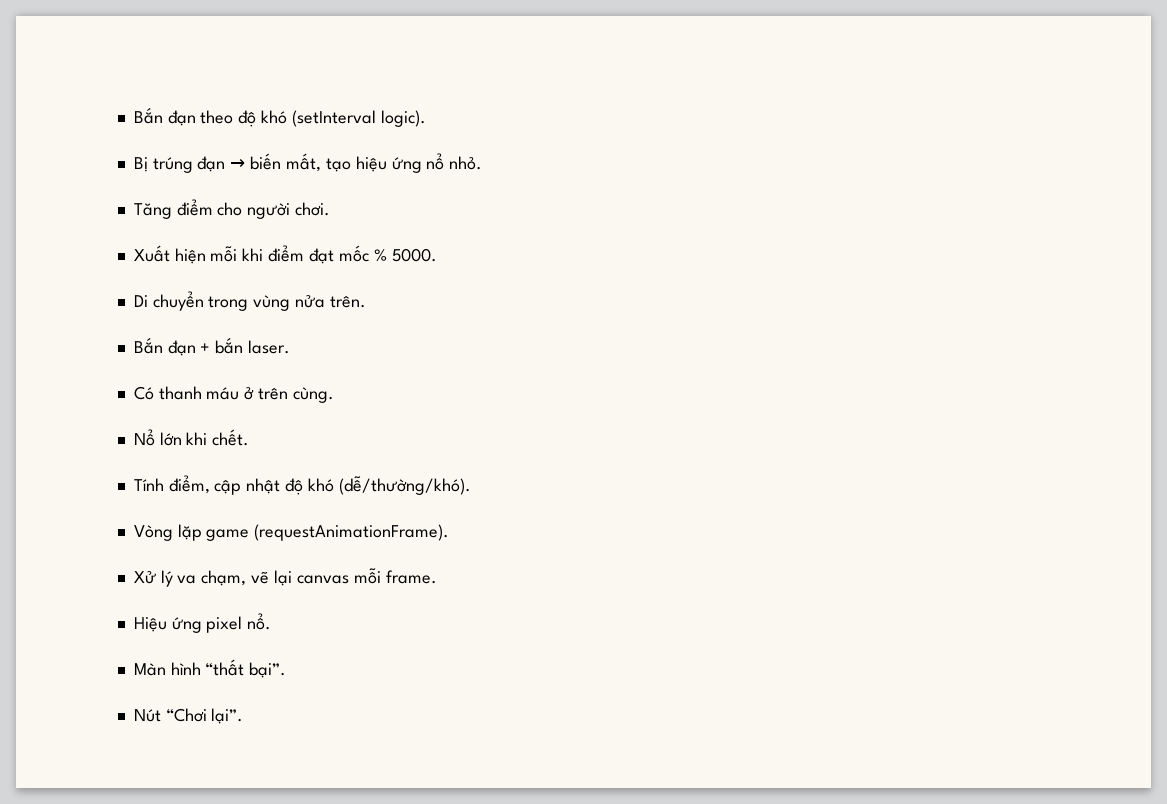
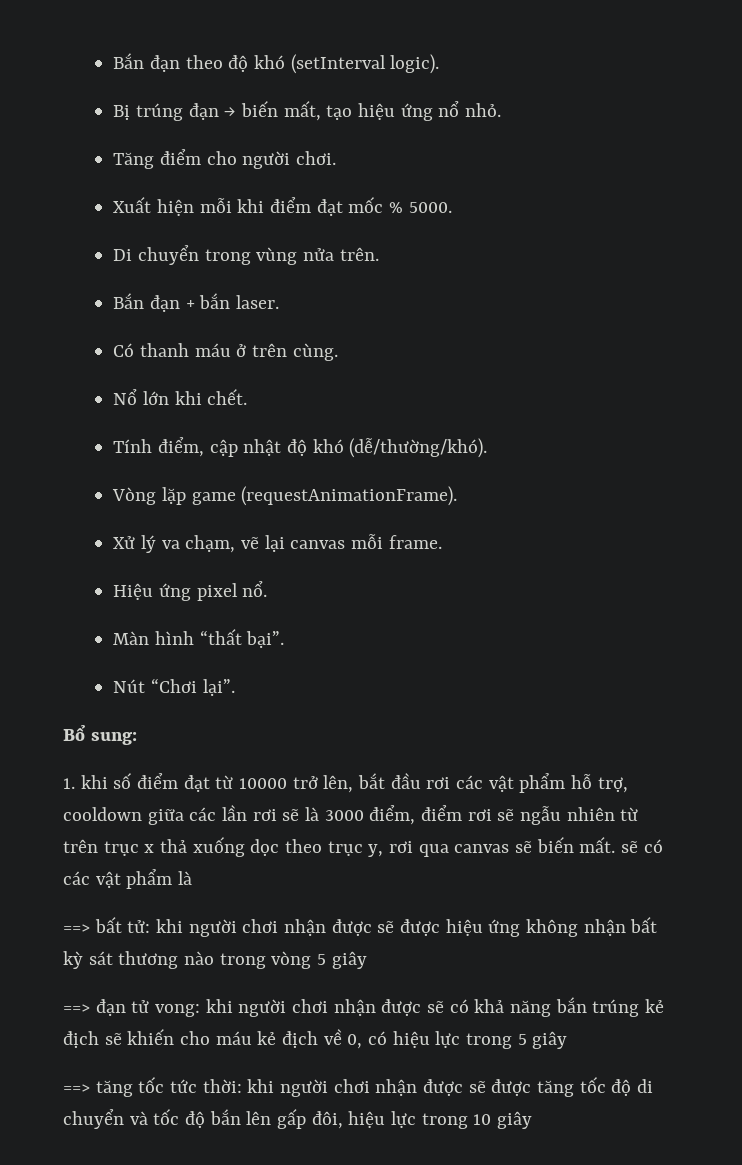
(244, 716) none -> [63,725,137,745] [63,773,628,793] [63,805,639,825] [63,837,663,857] [63,869,193,889] [63,917,658,937] [63,951,367,969] [63,997,665,1017] [63,1029,568,1049] [63,1077,654,1097] [63,1109,533,1129] // Bổ sung: // 1. khi số điểm đạt từ 10000 trở lên, bắt đầu rơi các vật phẩm hỗ trợ, cooldown giữa các lần rơi sẽ là 3000 điểm, điểm rơi sẽ ngẫu nhiên từ trên trục x thả xuống dọc theo trục y, rơi qua canvas sẽ biến mất. sẽ có các vật phẩm là // ==> bất tử: khi người chơi nhận được sẽ được hiệu ứng không nhận bất kỳ sát thương nào trong vòng 5 giây // ==> đạn tử vong: khi người chơi nhận được sẽ có khả năng bắn trúng kẻ địch sẽ khiến cho máu kẻ địch về 0, có hiệu lực trong 5 giây // ==> tăng tốc tức thời: khi người chơi nhận được sẽ được tăng tốc độ di chuyển và tốc độ bắn lên gấp đôi, hiệu lực trong 10 giây

